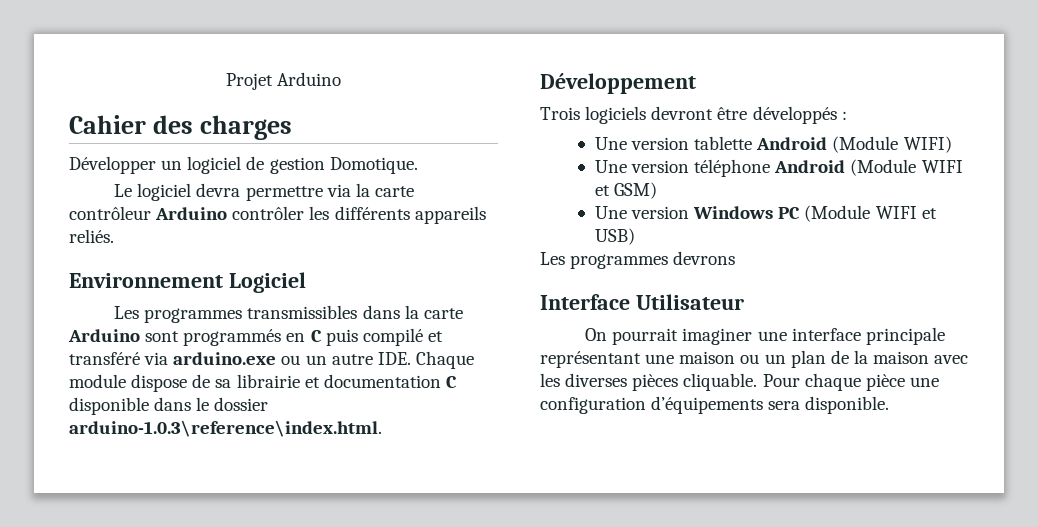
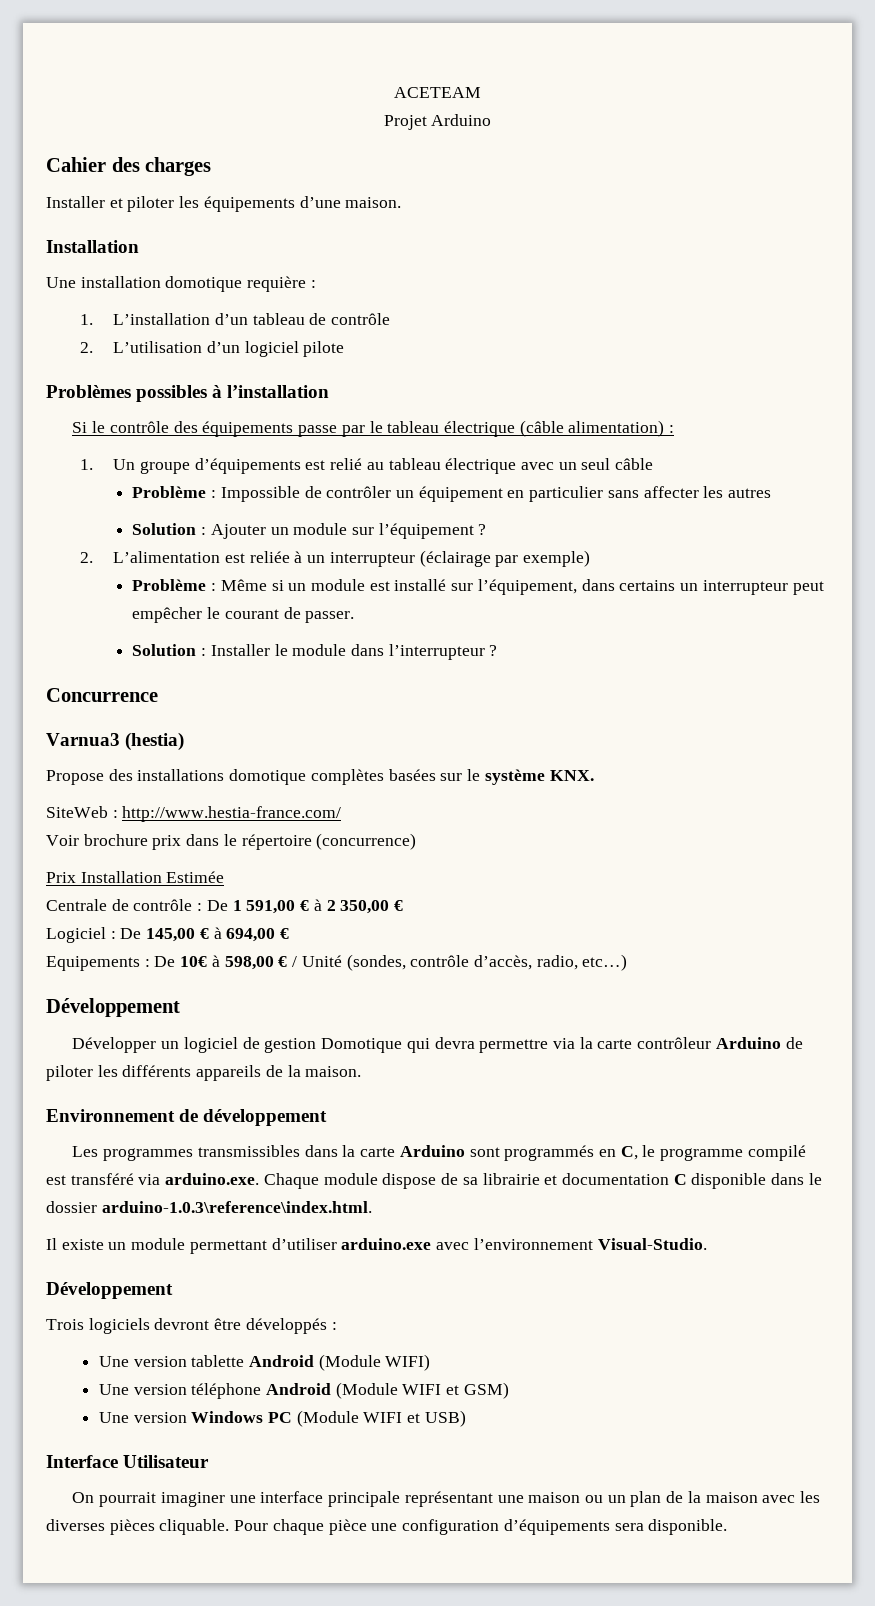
(225, 81) none -> [394,87,481,98] ACETEAM //
(292, 127) none -> [46,196,402,212] [46,240,139,253] [46,276,316,292] [79,313,391,325] [79,341,345,357] [46,385,330,402] [72,420,675,437] [79,458,654,474] [132,486,772,502] [132,523,487,539] [79,550,590,567] [132,579,824,595] [132,607,355,623] [132,644,498,660] [46,688,158,702] [46,732,185,751] [46,769,594,785] [46,806,342,822] [46,833,417,850] [46,871,225,883] [46,899,403,914] [46,927,290,943] [46,954,628,971] [46,998,180,1017] // Installer et piloter les équipements d’une maison. // Installation // Une installation domotique requière : // 1. L’installation d’un tableau de contrôle // 2. L’utilisation d’un logiciel pilote // Problèmes possibles à l’installation // Si le contrôle des équipements passe par le tableau électrique (câble alimentation) : // 1. Un groupe d’équipements est relié au tableau électrique avec un seul câble // Problème : Impossible de contrôler un équipement en particulier sans affecter les autres // Solution : Ajouter un module sur l’équipement ? // 2. L’alimentation est reliée à un interrupteur (éclairage par exemple) // Problème : Même si un module est installé sur l’équipement, dans certains un interrupteur peut empêcher le courant de passer. // Solution : Installer le module dans l’interrupteur ? // Concurrence // Varnua3 (hestia) // Propose des installations domotique complètes basées sur le système KNX. // SiteWeb : http://www.hestia-france.com/ // Voir brochure prix dans le répertoire (concurrence) // Prix Installation Estimée // Centrale de contrôle : De 1 591,00 € à 2 350,00 € // Logiciel : De 145,00 € à 694,00 € // Equipements : De 10€ à 598,00 € / Unité (sondes, contrôle d’accès, radio, etc…) // Développement
[329,157,418,174] [114,183,192,201] Domotique. // Le logiciel -> [321,1038,430,1053] Domotique qui
[232,206,305,220] contrôler -> [785,1037,803,1049] [46,1065,93,1081] de piloter
[69,229,114,243] reliés. -> [265,1065,362,1077] de la maison.
[228,272,306,293] Logiciel -> [179,1109,328,1126] de développement
[310,328,443,346] [69,352,411,365] C puis compilé et transféré via arduino.exe ou un autre IDE. -> [620,1145,806,1161] [46,1173,260,1185] C, le programme compilé est transféré via arduino.exe.
(382, 428) none -> [46,1238,707,1254] // Il existe un module permettant d’utiliser arduino.exe avec l’environnement Visual-Studio.
[540,251,736,269] // Les programmes devrons -> (466, 1418) none

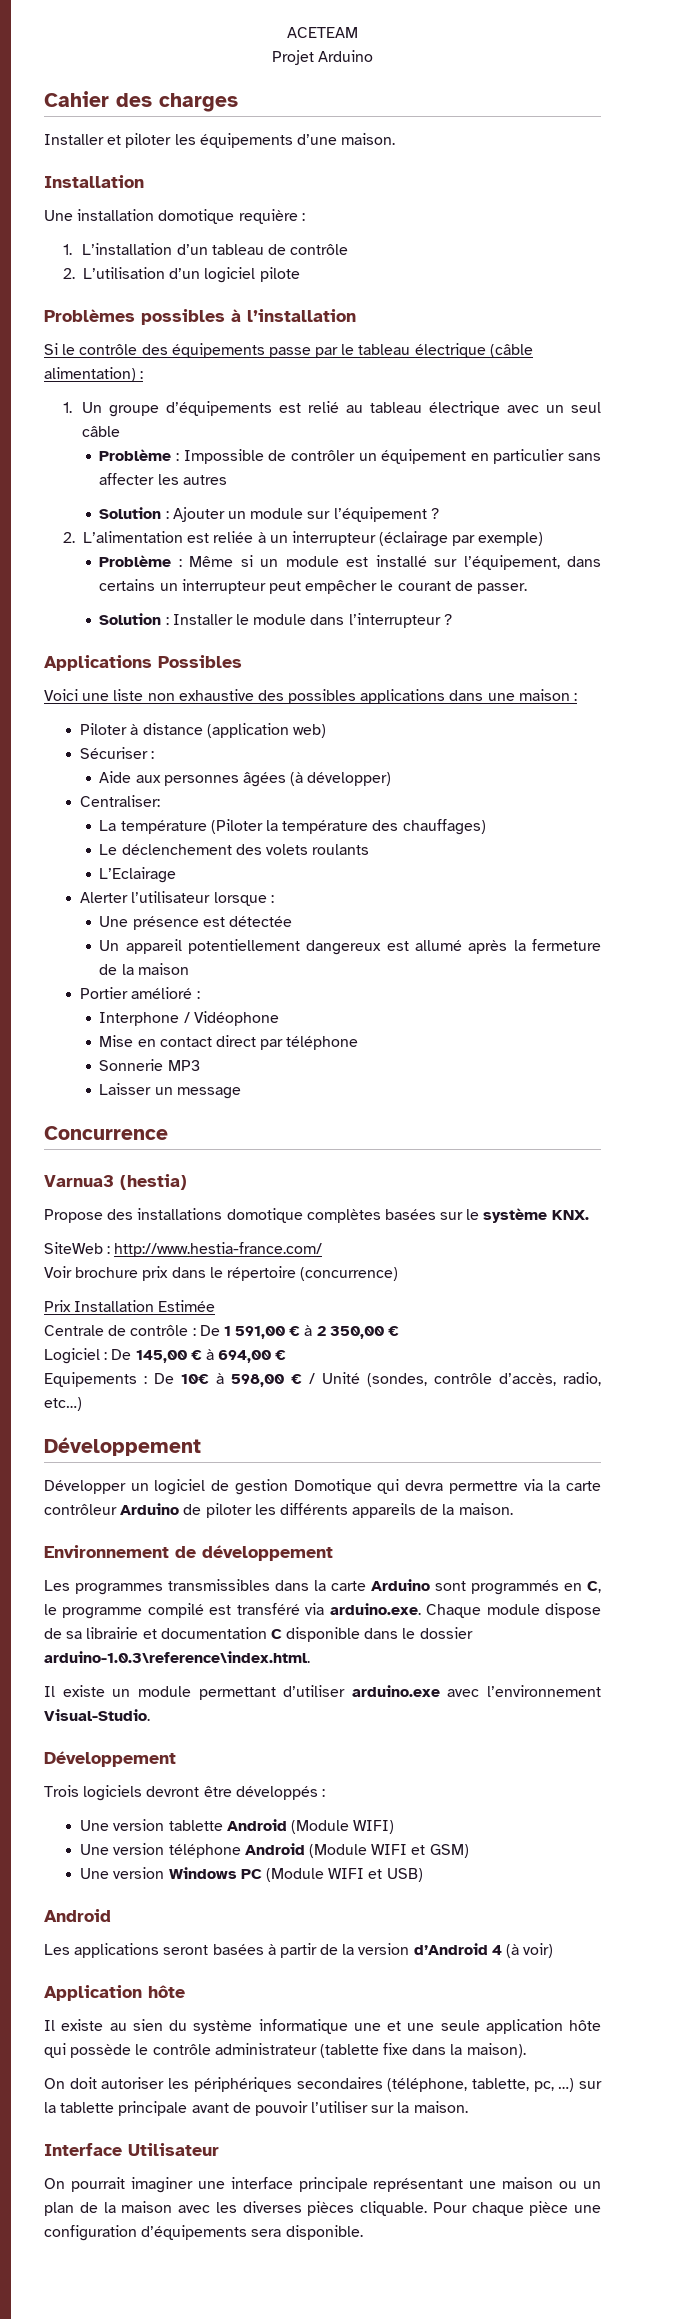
(498, 650) none -> [44,655,242,671] [44,689,578,704] [80,723,326,738] [80,747,155,759] [99,771,392,787] [80,795,161,807] [99,819,486,835] [99,844,370,855] [99,867,177,883] [80,891,274,906] [99,916,293,930] [99,939,601,955] [99,963,189,975] [80,987,200,999] [99,1011,279,1026] [99,1035,359,1050] [99,1059,200,1071] [99,1083,241,1099] // Applications Possibles // Voici une liste non exhaustive des possibles applications dans une maison : // Piloter à distance (application web) // Sécuriser : // Aide aux personnes âgées (à développer) // Centraliser: // La température (Piloter la température des chauffages) // Le déclenchement des volets roulants // L’Eclairage // Alerter l’utilisateur lorsque : // Une présence est détectée // Un appareil potentiellement dangereux est allumé après la fermeture de la maison // Portier amélioré : // Interphone / Vidéophone // Mise en contact direct par téléphone // Sonnerie MP3 // Laisser un message
(466, 1418) none -> [44,1909,111,1922] [44,1943,554,1958] [44,1985,185,2001] [44,2019,601,2034] [44,2043,526,2058] [44,2077,602,2092] [44,2101,468,2116] // Android // Les applications seront basées à partir de la version d’Android 4 (à voir) // Application hôte // Il existe au sien du système informatique une et une seule application hôte qui possède le contrôle administrateur (tablette fixe dans la maison). // On doit autoriser les périphériques secondaires (téléphone, tablette, pc, …) sur la tablette principale avant de pouvoir l’utiliser sur la maison.

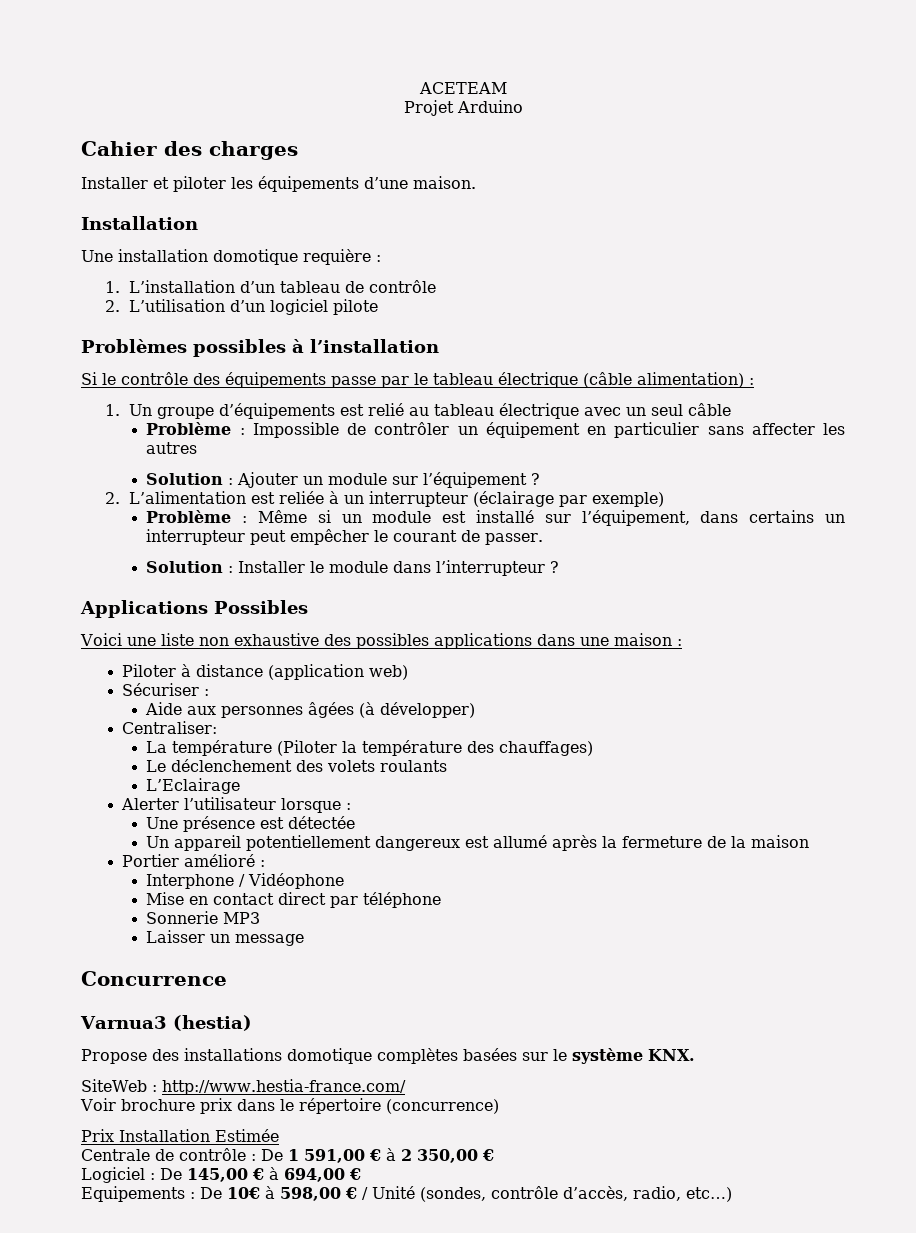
[44,1437,201,1456] [44,1479,602,1495] [44,1503,513,1518] [44,1545,333,1561] [44,1579,601,1595] [44,1603,602,1619] [44,1627,473,1642] [44,1651,310,1663] [44,1685,601,1700] [44,1709,150,1721] [44,1751,176,1767] [44,1785,325,1801] [80,1819,395,1834] [80,1843,469,1858] [80,1867,423,1882] [44,1909,111,1922] [44,1943,554,1958] [44,1985,185,2001] [44,2019,601,2034] [44,2043,526,2058] [44,2077,602,2092] [44,2101,468,2116] [44,2143,219,2156] [44,2177,601,2193] [44,2201,601,2216] [44,2225,363,2241] // Développement // Développer un logiciel de gestion Domotique qui devra permettre via la carte contrôleur Arduino de piloter les différents appareils de la maison. // Environnement de développement // Les programmes transmissibles dans la carte Arduino sont programmés en C, le programme compilé est transféré via arduino.exe. Chaque module dispose de sa librairie et documentation C disponible dans le dossier arduino-1.0.3\reference\index.html. // Il existe un module permettant d’utiliser arduino.exe avec l’environnement Visual-Studio. // Développement // Trois logiciels devront être développés : // Une version tablette Android (Module WIFI) // Une version téléphone Android (Module WIFI et GSM) // Une version Windows PC (Module WIFI et USB) // Android // Les applications seront basées à partir de la version d’Android 4 (à voir) // Application hôte // Il existe au sien du système informatique une et une seule application hôte qui possède le contrôle administrateur (tablette fixe dans la maison). // On doit autoriser les périphériques secondaires (téléphone, tablette, pc, …) sur la tablette principale avant de pouvoir l’utiliser sur la maison. // Interface Utilisateur // On pourrait imaginer une interface principale représentant une maison ou un plan de la maison avec les diverses pièces cliquable. Pour chaque pièce une configuration d’équipements sera disponible. -> (732, 1194) none

